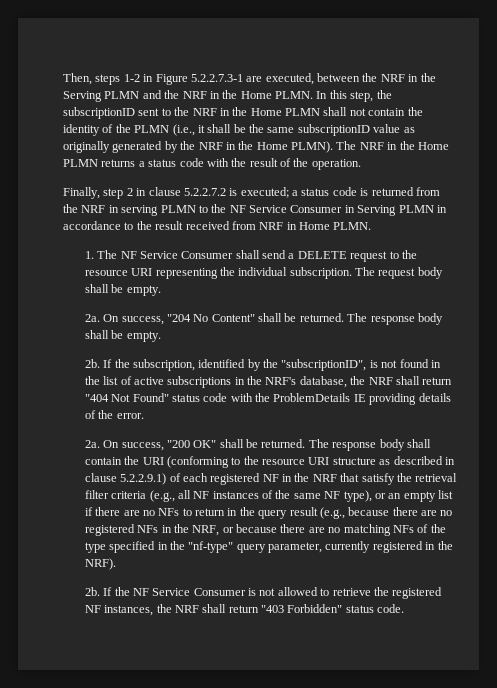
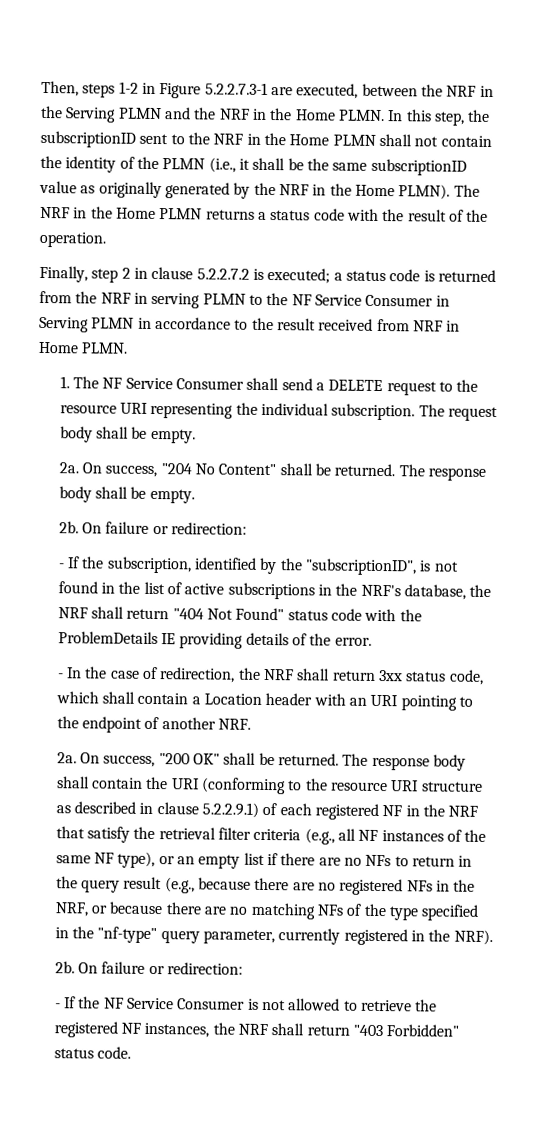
(100, 363) none -> [81,521,247,535] [57,563,65,569] On failure or redirection: // -
(144, 416) none -> [57,666,484,685] [55,691,473,711] [56,716,251,733] // - In the case of redirection, the NRF shall return 3xx status code, which shall contain a Location header with an URI pointing to the endpoint of another NRF.
(100, 591) none -> [77,961,243,975] [54,1003,61,1009] On failure or redirection: // -

